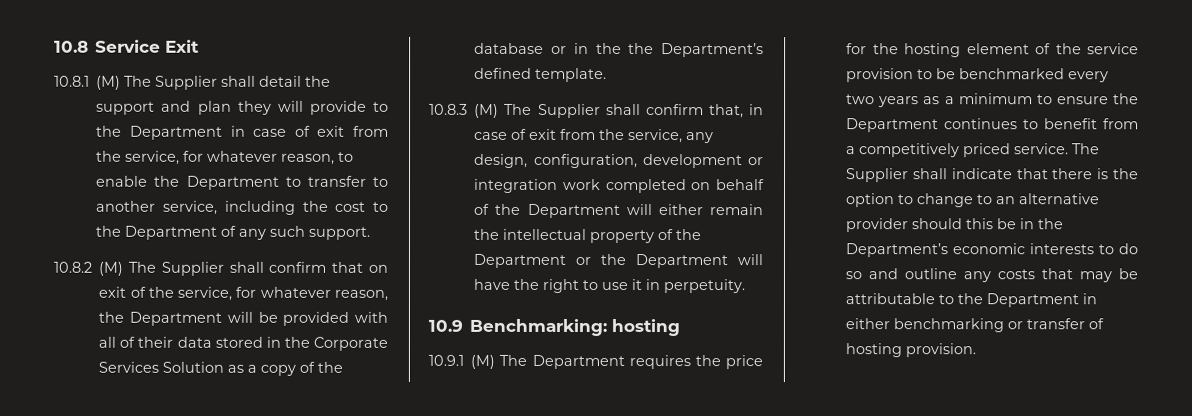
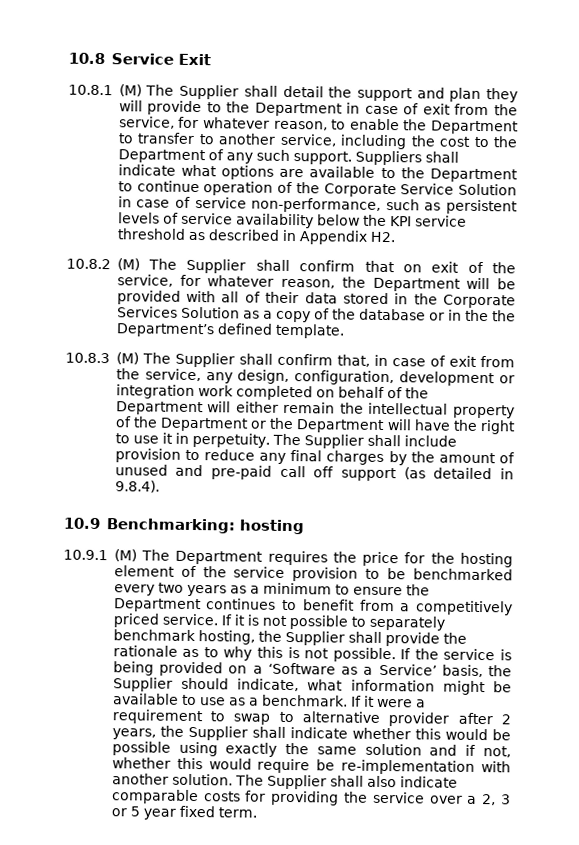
(371, 233) none -> [354,150,459,166] [117,164,518,183] [117,180,517,198] [117,196,518,215] [117,212,467,229] [116,228,395,245] Suppliers shall indicate what options are available to the Department to continue operation of the Corporate Service Solution in case of service non-performance, such as persistent levels of service availability below the KPI service threshold as described in Appendix H2.
(746, 286) none -> [271,433,457,449] [114,448,516,466] [114,464,514,482] [114,480,160,493] The Supplier shall include provision to reduce any final charges by the amount of unused and pre-paid call off support (as detailed in 9.8.4).
[1072,143,1101,155] [846,168,1139,183] [846,193,1101,208] [845,218,1064,233] [845,243,1138,258] [845,268,1138,283] [845,293,1098,308] [845,318,1105,333] [845,343,977,358] The Supplier shall indicate that there is the option to change to an alternative provider should this be in the Department’s economic interests to do so and outline any costs that may be attributable to the Department in either benchmarking or transfer of hosting provision. -> [220,614,445,631] [112,629,467,647] [112,645,512,663] [112,661,512,678] [112,677,512,696] [112,693,426,708] [111,709,511,727] [111,725,511,741] [111,741,511,758] [111,757,511,775] [111,773,458,790] [111,789,511,806] [110,805,257,820] If it is not possible to separately benchmark hosting, the Supplier shall provide the rationale as to why this is not possible. If the service is being provided on a ‘Software as a Service’ basis, the Supplier should indicate, what information might be available to use as a benchmark. If it were a requirement to swap to alternative provider after 2 years, the Supplier shall indicate whether this would be possible using exactly the same solution and if not, whether this would require be re-implementation with another solution. The Supplier shall also indicate comparable costs for providing the service over a 2, 3 or 5 year fixed term.

